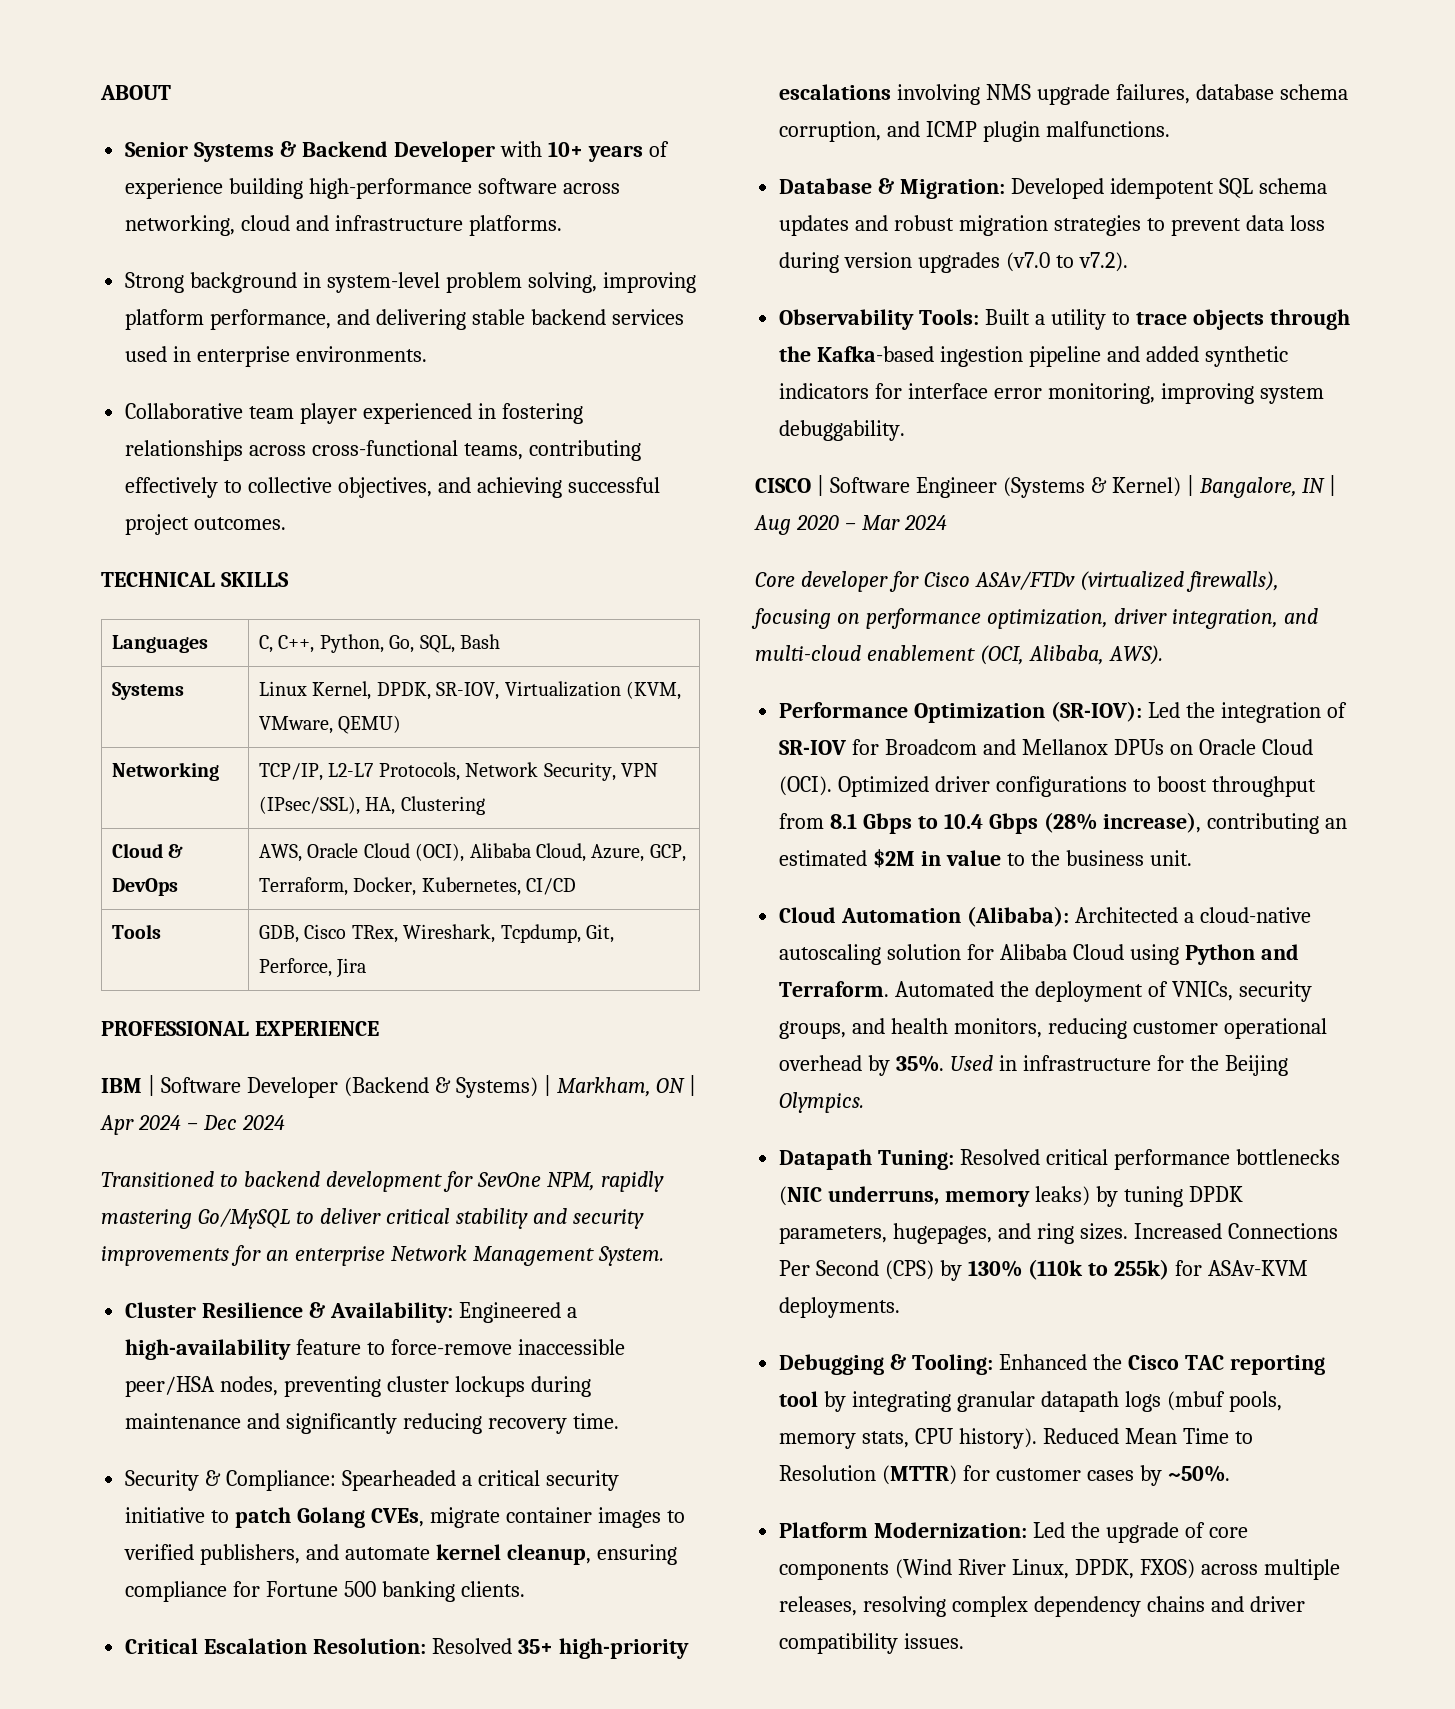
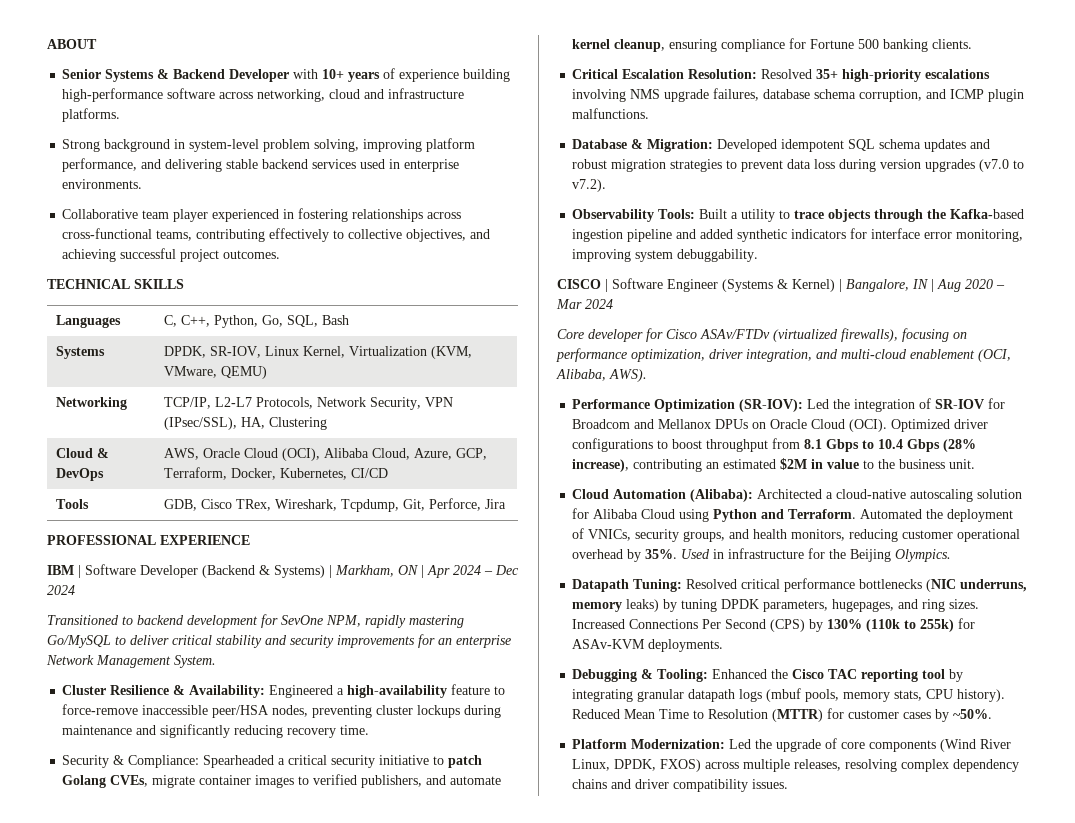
[258,681,500,700] Linux Kernel, DPDK, SR-IOV, -> [164,346,346,358] DPDK, SR-IOV, Linux Kernel,

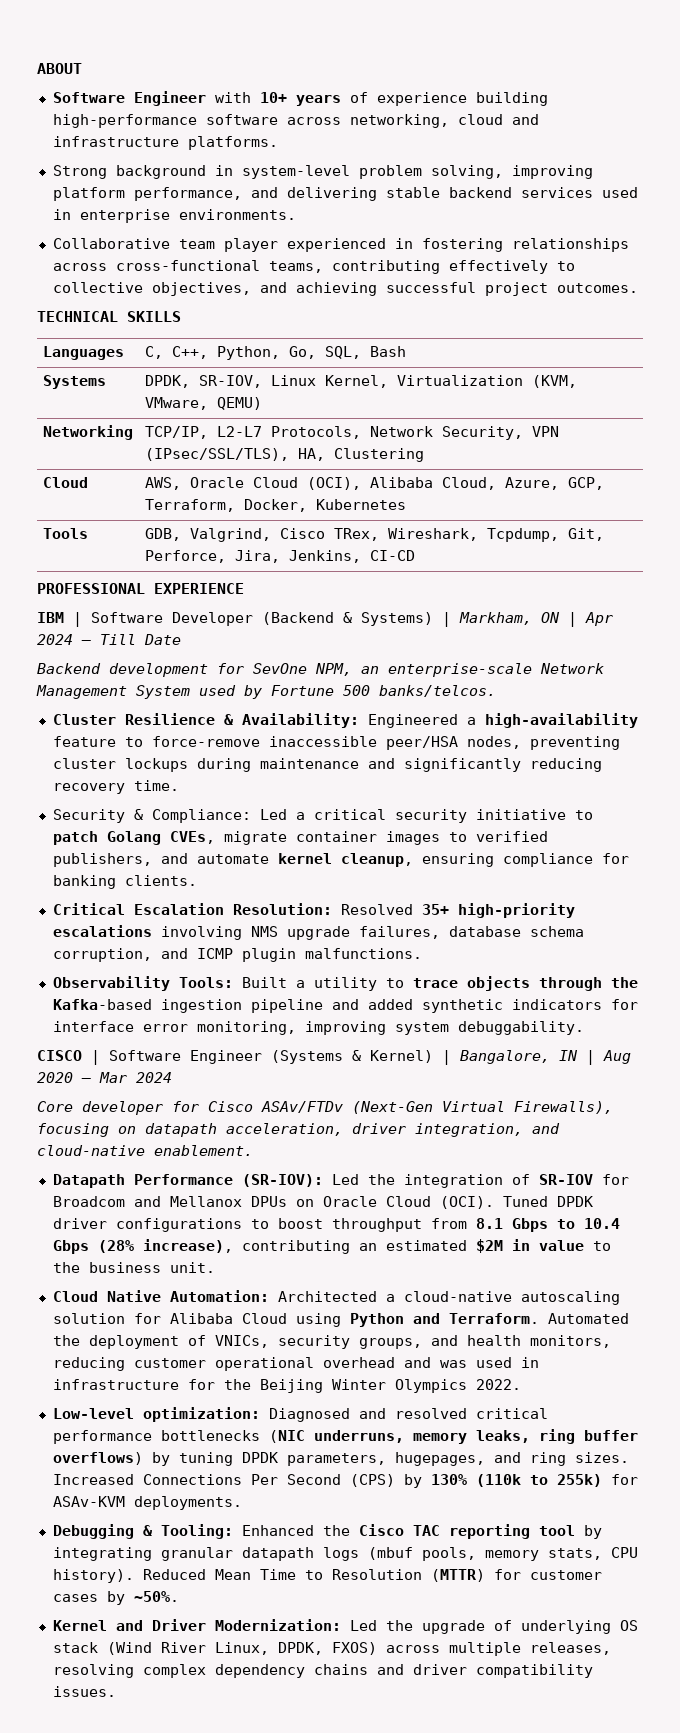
[62,69,290,82] Senior Systems & Backend Developer -> [52,91,206,106] Software Engineer
[164,417,238,430] (IPsec/SSL), -> [144,448,289,461] (IPsec/SSL/TLS),
[97,448,110,458] [56,468,105,481] & DevOps -> (88, 482) none
[280,468,389,480] Kubernetes, CI/CD -> [315,499,406,510] Kubernetes
(198, 505) none -> [189,528,271,542] Valgrind,
[485,499,507,509] Jira -> [234,550,415,563] Jira, Jenkins, CI-CD
[495,565,519,575] [47,585,75,595] [47,614,464,628] [47,634,511,648] [46,655,216,668] Dec 2024 // Transitioned to backend development for SevOne NPM, rapidly mastering Go/MySQL to deliver critical stability and security improvements for an enterprise Network Management System. -> [100,634,181,645] [37,663,604,677] [36,685,496,699] Till Date // Backend development for SevOne NPM, an enterprise-scale Network Management System used by Fortune 500 banks/telcos.
[203,755,275,768] Spearheaded -> [259,809,287,820] Led
[810,39,880,49] Fortune 500 -> (629, 858) none
[572,139,991,152] [572,159,1025,172] [572,179,607,192] // Database & Migration: Developed idempotent SQL schema updates and robust migration strategies to prevent data loss during version upgrades (v7.0 to v7.2). -> (422, 953) none
[773,328,967,342] [556,348,1011,362] [556,369,647,382] [572,399,736,412] (virtualized firewalls), focusing on performance optimization, driver integration, and multi-cloud enablement (OCI, Alibaba, AWS). // Performance Optimization -> [352,1101,613,1114] [37,1123,560,1137] [37,1145,253,1156] [52,1174,233,1188] (Next-Gen Virtual Firewalls), focusing on datapath acceleration, driver integration, and cloud-native enablement. // Datapath Performance
[891,419,951,432] Optimized -> [502,1196,593,1207] Tuned DPDK
[613,489,754,502] Automation (Alibaba): -> [106,1290,269,1302] Native Automation:
[627,549,711,562] by 35%. Used -> [403,1357,512,1368] and was used
[895,549,952,562] [572,579,738,592] Olympics. // Datapath Tuning: Resolved -> [331,1379,521,1393] [52,1407,467,1422] Winter Olympics 2022. // Low-level optimization: Diagnosed and resolved
[626,599,660,612] leaks) -> [475,1429,638,1444] [52,1452,143,1465] leaks, ring buffer overflows)
[572,739,628,749] Platform -> [52,1619,206,1631] Kernel and Driver
[841,740,937,752] core components -> [520,1620,638,1634] [52,1642,98,1653] underlying OS stack

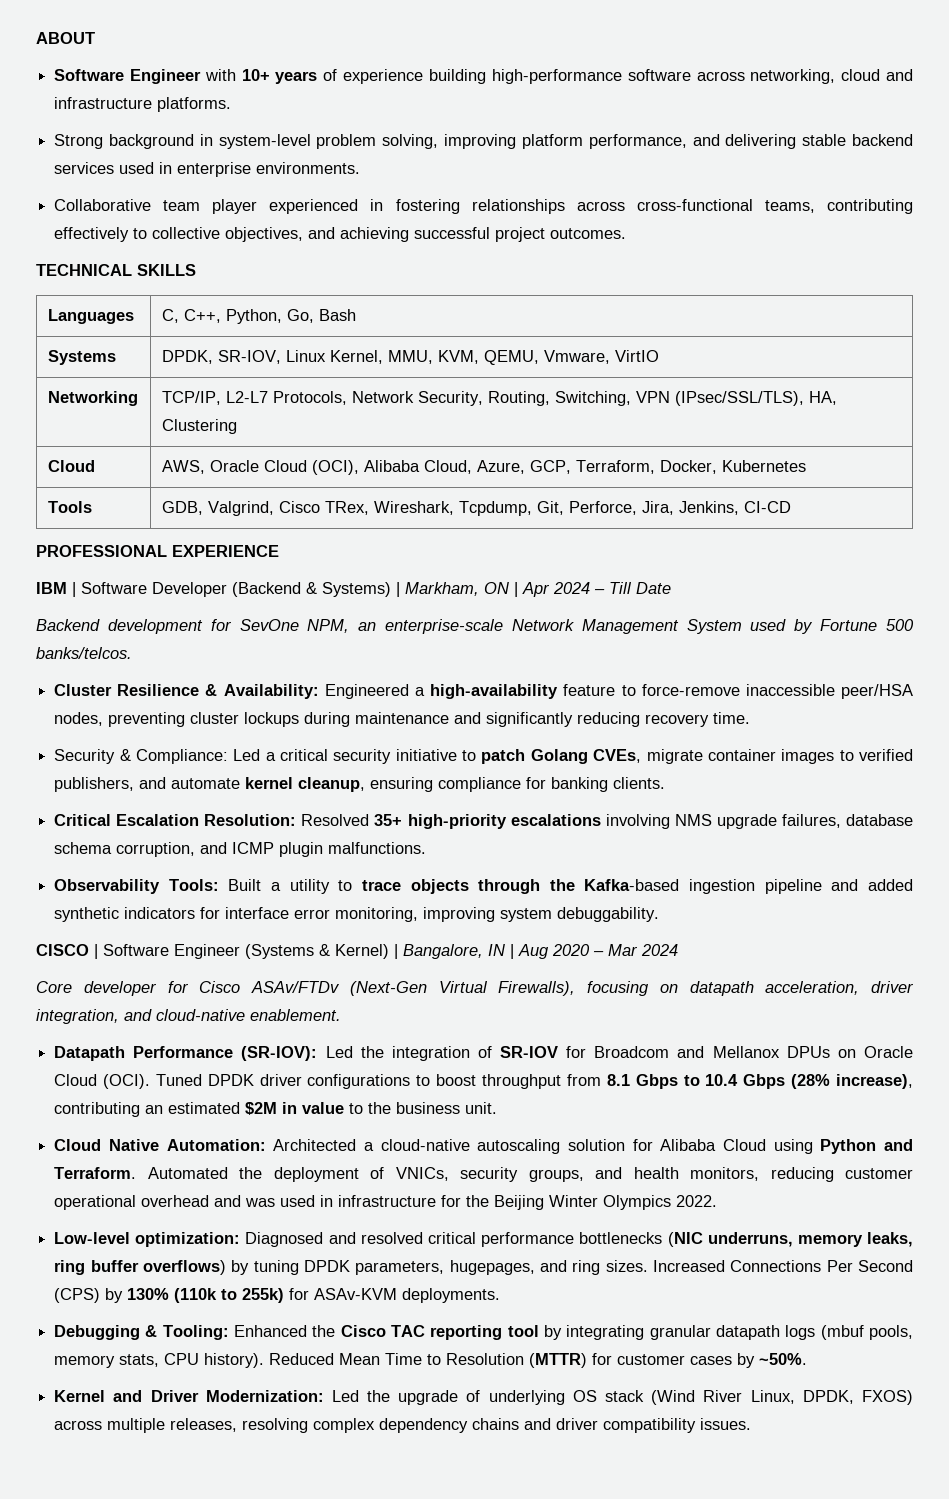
[324,346,361,359] SQL, -> (314, 316) none
[396,375,577,388] [144,397,262,410] Virtualization (KVM, VMware, QEMU) -> [387,350,659,365] MMU, KVM, QEMU, Vmware, VirtIO
(523, 433) none -> [487,391,631,406] Routing, Switching,

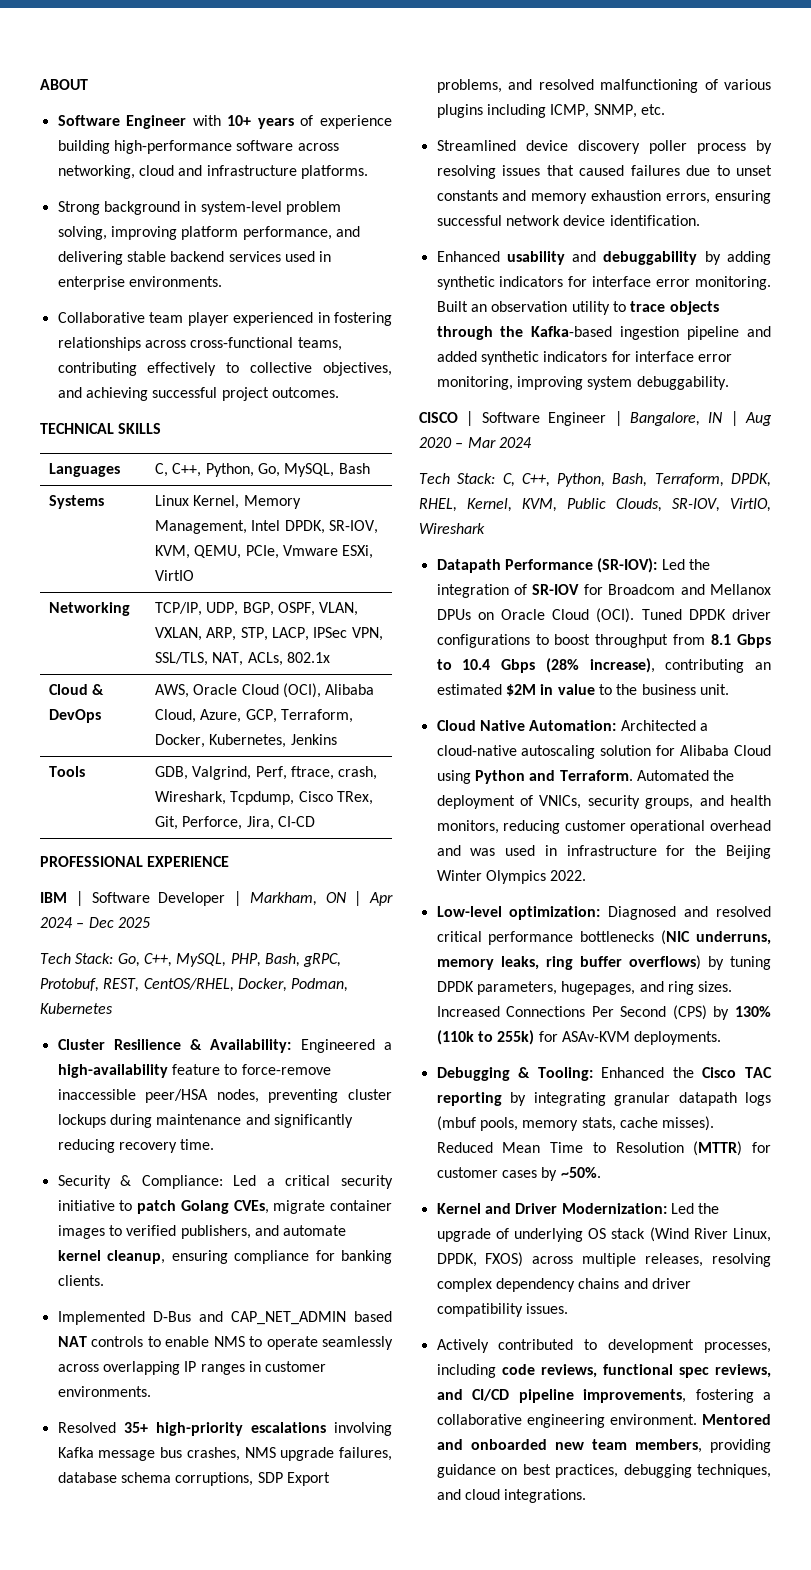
(314, 316) none -> [284,463,335,477] MySQL,
[161,350,659,365] [47,391,138,406] [161,391,837,406] [161,419,237,434] [47,460,95,472] DPDK, SR-IOV, Linux Kernel, MMU, KVM, QEMU, Vmware, VirtIO // Networking | TCP/IP, L2-L7 Protocols, Network Security, Routing, Switching, VPN (IPsec/SSL/TLS), HA, Clustering // Cloud -> [155,495,301,509] [155,520,379,534] [155,545,374,559] [155,570,195,581] [49,602,131,616] [155,602,359,616] [155,627,383,641] [155,652,331,666] [49,684,105,695] [49,709,102,723] Linux Kernel, Memory Management, Intel DPDK, SR-IOV, KVM, QEMU, PCIe, Vmware ESXi, VirtIO // Networking | TCP/IP, UDP, BGP, OSPF, VLAN, VXLAN, ARP, STP, LACP, IPSec VPN, SSL/TLS, NAT, ACLs, 802.1x // Cloud & DevOps
[721,460,806,472] Kubernetes -> [209,734,337,748] Kubernetes, Jenkins
[278,501,532,516] Cisco TRex, Wireshark, Tcpdump, -> [255,766,378,780] [155,791,374,805] Perf, ftrace, crash, Wireshark, Tcpdump, Cisco TRex,
[678,501,739,515] Jenkins, -> (274, 823) none
[232,582,391,597] (Backend & Systems) -> (226, 899) none
[609,582,671,594] [36,619,914,634] [36,647,132,659] Till Date // Backend development for SevOne NPM, an enterprise-scale Network Management System used by Fortune 500 banks/telcos. -> [88,917,150,928] [40,953,342,967] [40,978,349,992] [40,1003,113,1014] Dec 2025 // Tech Stack: Go, C++, MySQL, PHP, Bash, gRPC, Protobuf, REST, CentOS/RHEL, Docker, Podman, Kubernetes
[54,814,297,826] Critical Escalation Resolution: -> [57,1311,392,1325] [57,1336,393,1350] [57,1361,327,1375] [57,1386,151,1397] Implemented D-Bus and CAP_NET_ADMIN based NAT controls to enable NMS to operate seamlessly across overlapping IP ranges in customer environments. //
(670, 821) none -> [57,1447,240,1461] Kafka message bus crashes,
[116,842,427,857] [54,879,282,894] corruption, and ICMP plugin malfunctions. // Observability Tools: Built a -> [175,1472,330,1486] [436,79,771,93] [436,104,665,118] [436,140,772,154] [436,165,772,179] [436,190,771,204] [436,215,700,226] [436,251,771,265] [436,276,771,290] [436,301,568,312] corruptions, SDP Export problems, and resolved malfunctioning of various plugins including ICMP, SNMP, etc. // Streamlined device discovery poller process by resolving issues that caused failures due to unset constants and memory exhaustion errors, ensuring successful network device identification. // Enhanced usability and debuggability by adding synthetic indicators for interface error monitoring. Built an observation
[245,944,389,959] (Systems & Kernel) -> (607, 419) none
[36,981,914,996] [36,1009,341,1024] Core developer for Cisco ASAv/FTDv (Next-Gen Virtual Firewalls), focusing on datapath acceleration, driver integration, and cloud-native enablement. -> [419,473,771,487] [419,498,771,512] [419,523,485,534] Tech Stack: C, C++, Python, Bash, Terraform, DPDK, RHEL, Kernel, KVM, Public Clouds, SR-IOV, VirtIO, Wireshark
[507,1325,539,1337] tool -> (502, 1099) none
[164,1353,265,1368] CPU history). -> [619,1116,715,1131] cache misses).
(752, 1424) none -> [436,1339,771,1353] [436,1364,771,1378] [436,1389,771,1403] [436,1414,771,1428] [436,1439,771,1453] [436,1464,771,1478] [436,1489,587,1503] // Actively contributed to development processes, including code reviews, functional spec reviews, and CI/CD pipeline improvements, fostering a collaborative engineering environment. Mentored and onboarded new team members, providing guidance on best practices, debugging techniques, and cloud integrations.

